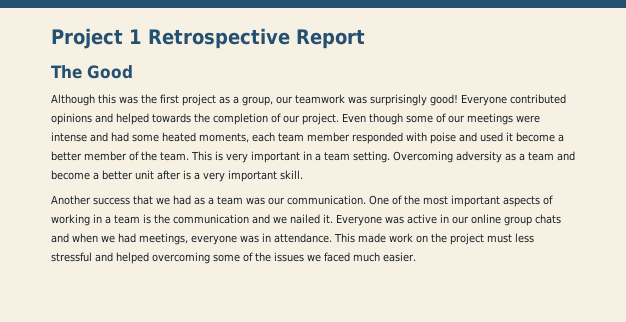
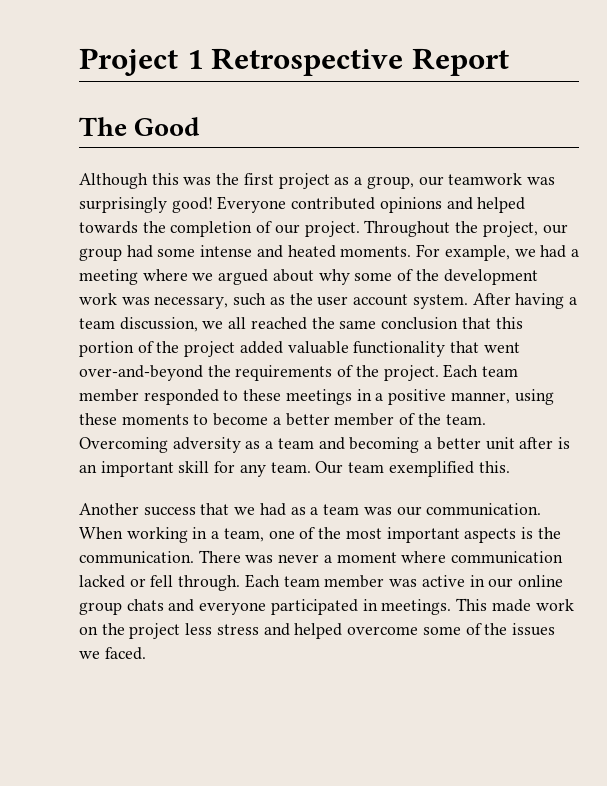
[342,113,540,125] [51,132,513,144] Even though some of our meetings were intense and had some heated moments, each team member responded with poise and used it -> [364,220,568,237] [79,244,579,261] [79,269,538,285] [79,293,577,309] [79,317,523,332] [79,341,520,357] [79,364,519,381] [79,389,554,405] [79,413,209,425] Throughout the project, our group had some intense and heated moments. For example, we had a meeting where we argued about why some of the development work was necessary, such as the user account system. After having a team discussion, we all reached the same conclusion that this portion of the project added valuable functionality that went over-and-beyond the requirements of the project. Each team member responded to these meetings in a positive manner, using these moments to
[191,151,390,163] This is very important in a team setting. -> (486, 419) none
[51,170,90,180] become -> [349,437,420,453] becoming
[194,170,303,182] a very important skill. -> [79,461,510,477] an important skill for any team. Our team exemplified this.
[369,195,389,205] One -> [79,527,295,543] When working in a team, one
[543,195,553,205] [51,214,382,226] of working in a team is the communication and we nailed it. Everyone -> [520,527,561,539] [79,550,564,564] [79,574,385,591] is the communication. There was never a moment where communication lacked or fell through. Each team member
[72,233,332,245] when we had meetings, everyone was in attendance. -> [199,599,452,615] everyone participated in meetings.
[487,233,534,243] [51,252,210,264] must less stressful and helped overcoming -> [185,623,419,639] less stress and helped overcome
[324,252,416,262] faced much easier. -> [104,647,146,660] faced.

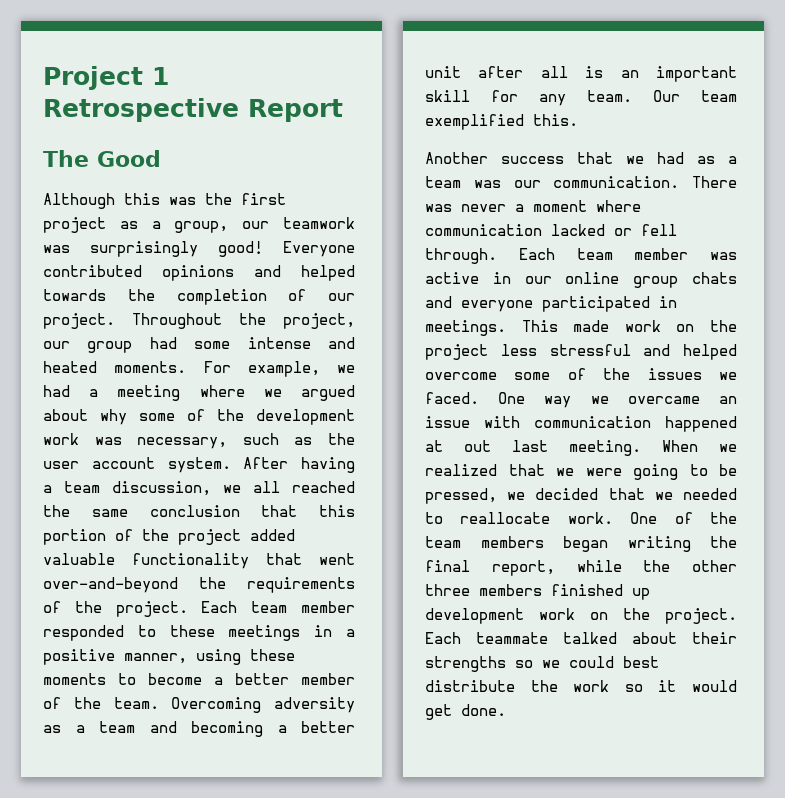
(554, 443) none -> [540,66,568,78] all
[79,527,561,543] [79,551,194,564] When working in a team, one of the most important aspects is the communication. -> (680, 182) none
[216,624,259,635] stress -> [549,344,631,356] stressful
(146, 653) none -> [498,392,737,408] [425,416,737,432] [425,440,737,456] [425,464,737,480] [425,488,737,504] [425,512,737,524] [425,536,737,552] [425,560,737,576] [425,584,650,600] [425,608,737,624] [425,632,737,644] [425,656,659,672] [425,680,737,692] [425,704,506,720] One way we overcame an issue with communication happened at out last meeting. When we realized that we were going to be pressed, we decided that we needed to reallocate work. One of the team members began writing the final report, while the other three members finished up development work on the project. Each teammate talked about their strengths so we could best distribute the work so it would get done.

